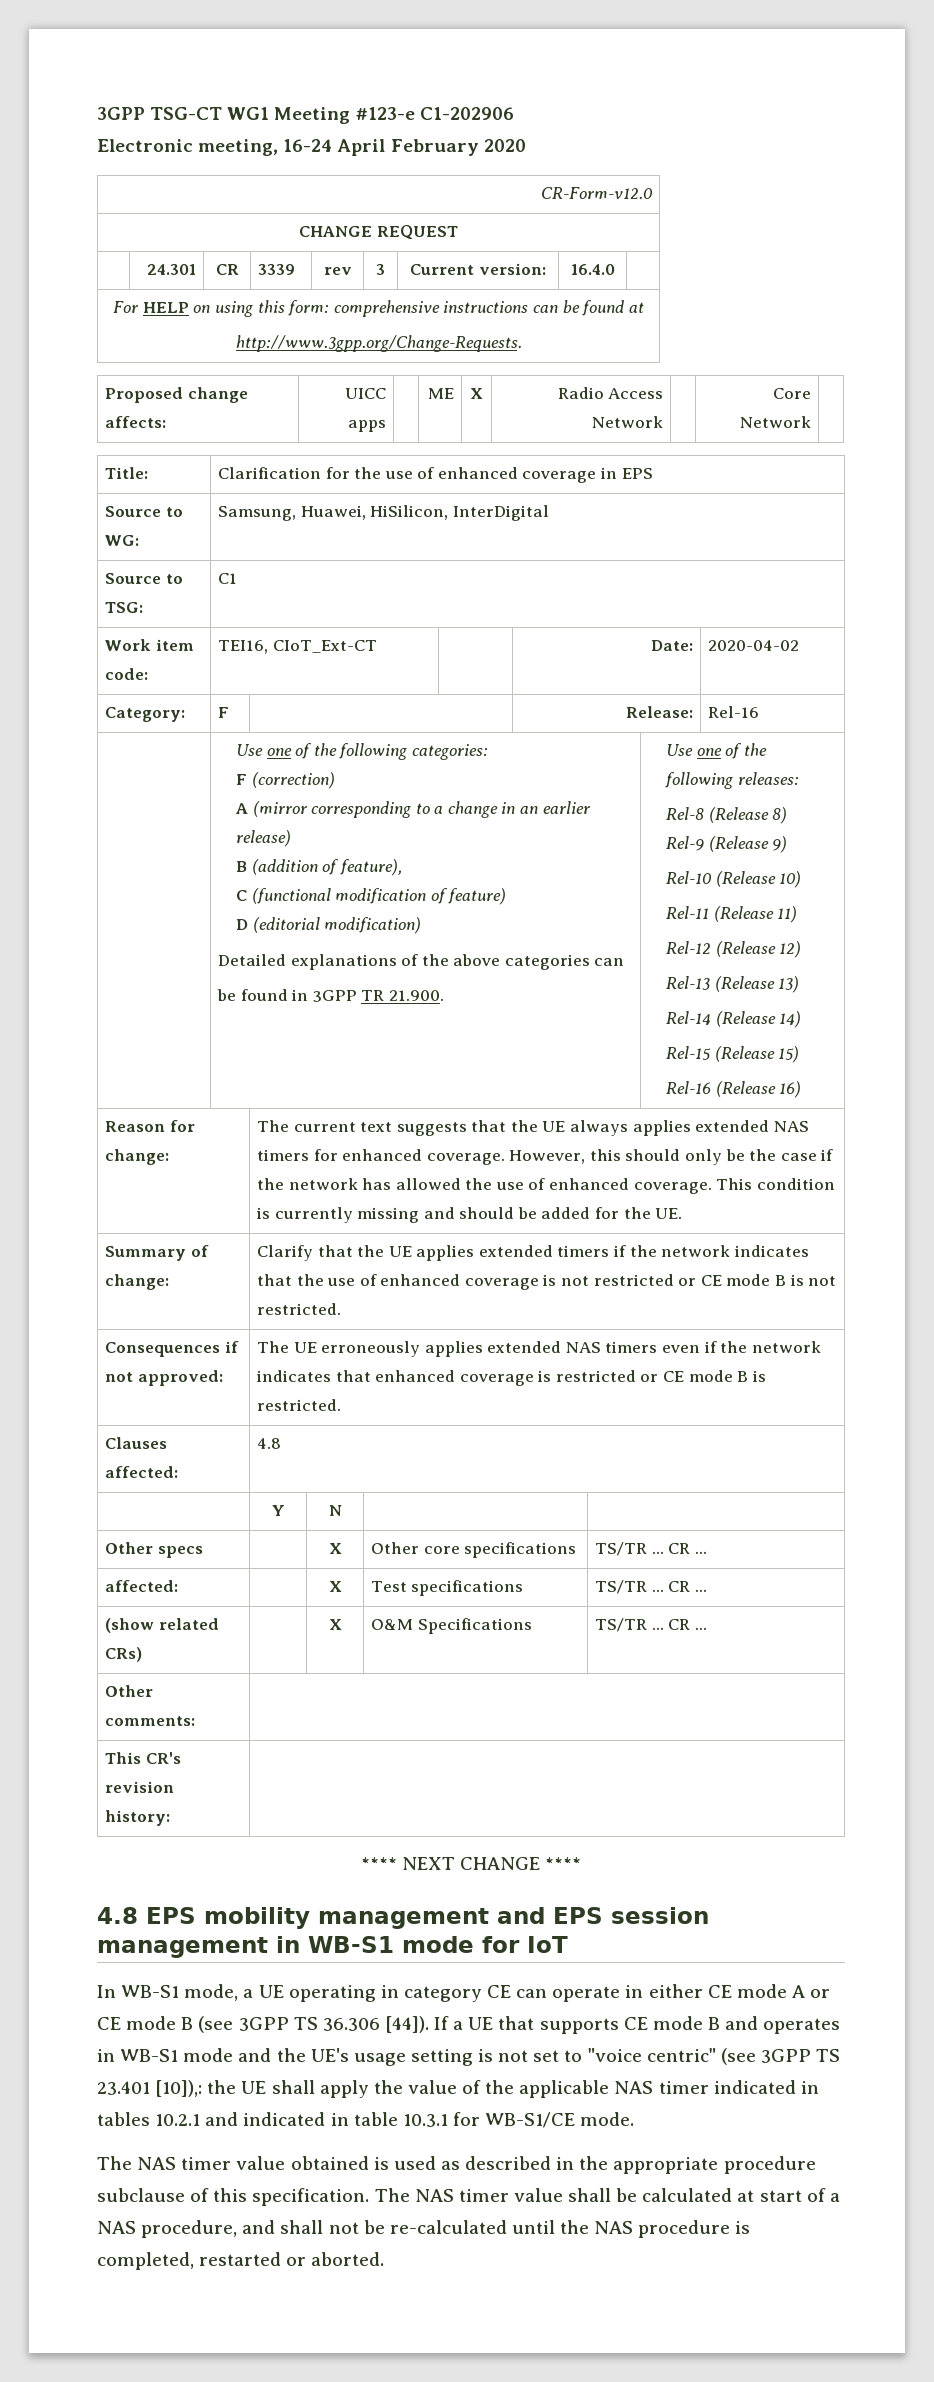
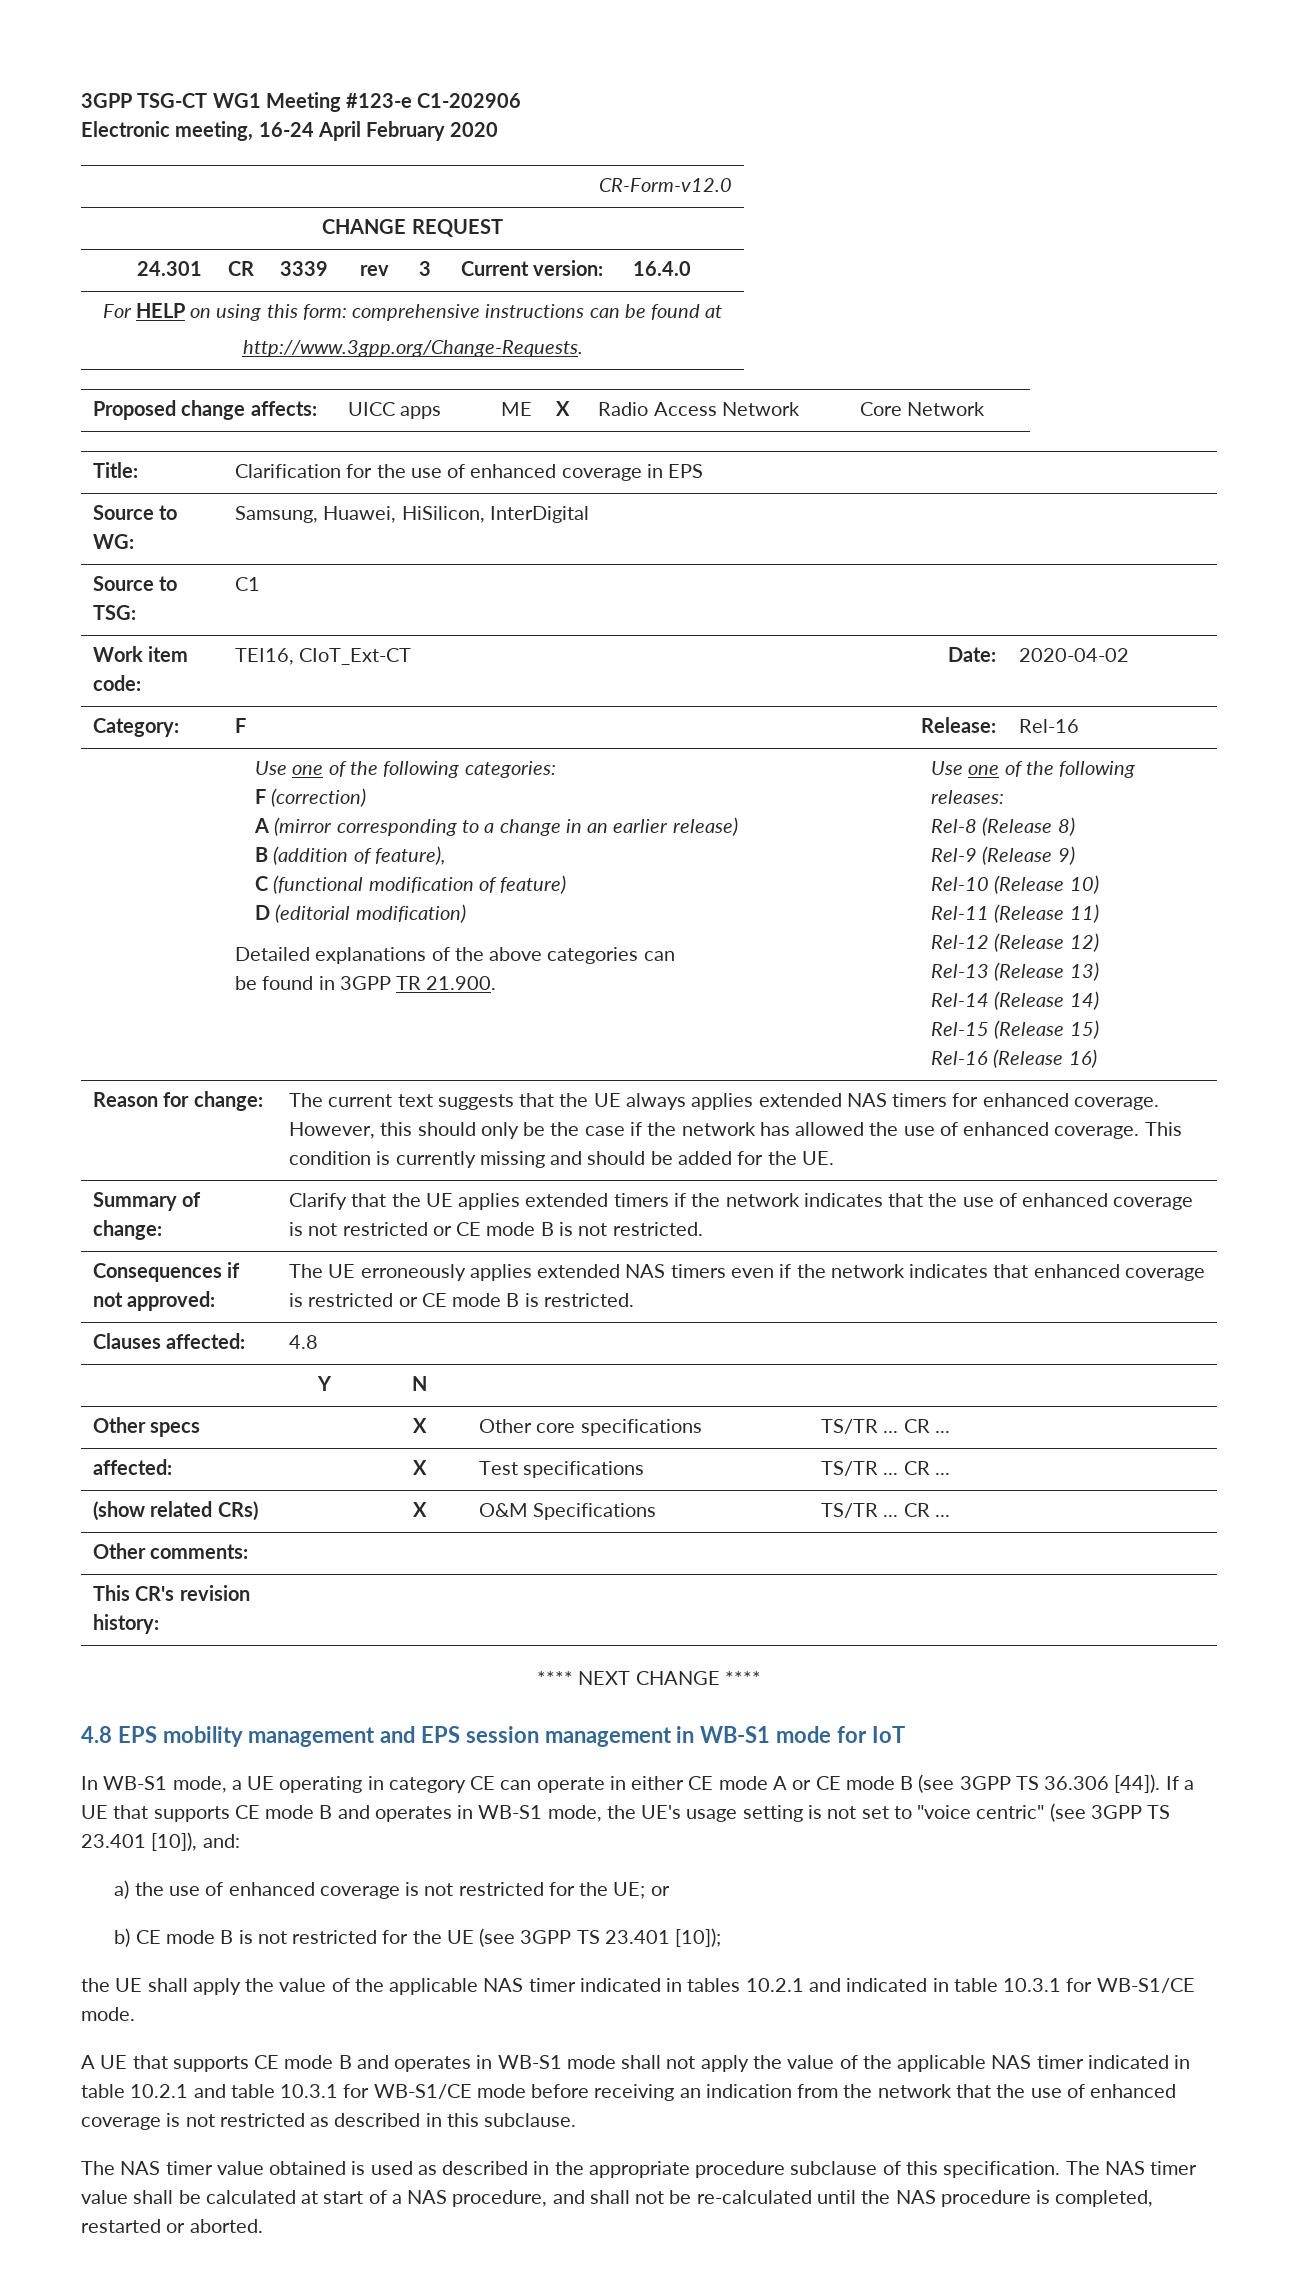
[183,2048,272,2062] mode and -> [547,1805,602,1822] mode,
[155,2080,203,2097] [10]),: -> [151,1832,240,1851] [114,1880,670,1899] [114,1928,722,1947] [10]), and: // a) the use of enhanced coverage is not restricted for the UE; or // b) CE mode B is not restricted for the UE (see 3GPP TS 23.401 [10]); //
(635, 2119) none -> [81,2055,1191,2072] [81,2084,1177,2101] [81,2113,577,2130] // A UE that supports CE mode B and operates in WB-S1 mode shall not apply the value of the applicable NAS timer indicated in table 10.2.1 and table 10.3.1 for WB-S1/CE mode before receiving an indication from the network that the use of enhanced coverage is not restricted as described in this subclause.

